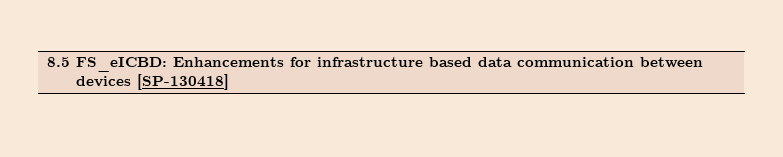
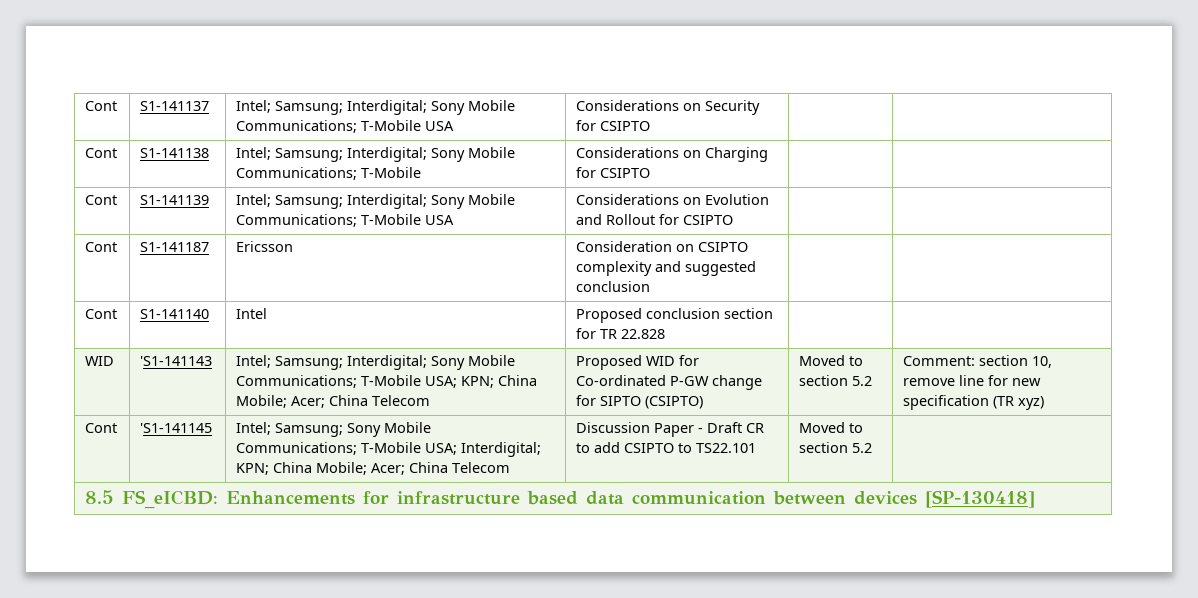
(46, 62) none -> [85,101,118,111] [140,101,210,111] [236,100,516,115] [236,120,455,133] [576,100,761,115] [576,120,651,131] [85,148,118,158] [140,148,210,158] [236,147,516,162] [236,167,422,180] [576,147,769,162] [576,167,651,178] [85,195,118,205] [140,195,210,205] [236,194,516,209] [236,214,455,227] [576,194,770,205] [576,214,734,225] [85,242,118,252] [140,242,210,252] [236,241,294,252] [576,241,749,252] [576,261,757,276] [576,281,651,292] [85,309,118,319] [140,309,210,319] [236,308,268,319] [576,308,774,323] [576,328,666,339] [85,356,115,366] [140,356,213,366] [236,355,516,370] [236,375,538,388] [236,395,431,408] [576,355,700,370] [576,375,763,390] [576,395,704,409] [799,355,864,366] [799,375,873,386] [903,355,1053,368] [903,375,1042,386] [903,395,1045,410] [85,423,118,433] [140,423,213,433] [236,422,432,437] [236,442,542,457] [236,462,511,475] [576,422,765,437] [576,442,757,453] [799,422,864,433] [799,442,873,453] Cont | S1-141137 | Intel; Samsung; Interdigital; Sony Mobile Communications; T-Mobile USA | Considerations on Security for CSIPTO | | // Cont | S1-141138 | Intel; Samsung; Interdigital; Sony Mobile Communications; T-Mobile | Considerations on Charging for CSIPTO | | // Cont | S1-141139 | Intel; Samsung; Interdigital; Sony Mobile Communications; T-Mobile USA | Considerations on Evolution and Rollout for CSIPTO | | // Cont | S1-141187 | Ericsson | Consideration on CSIPTO complexity and suggested conclusion | | // Cont | S1-141140 | Intel | Proposed conclusion section for TR 22.828 | | // WID | 'S1-141143 | Intel; Samsung; Interdigital; Sony Mobile Communications; T-Mobile USA; KPN; China Mobile; Acer; China Telecom | Proposed WID for Co-ordinated P-GW change for SIPTO (CSIPTO) | Moved to section 5.2 | Comment: section 10, remove line for new specification (TR xyz) // Cont | 'S1-141145 | Intel; Samsung; Sony Mobile Communications; T-Mobile USA; Interdigital; KPN; China Mobile; Acer; China Telecom | Discussion Paper - Draft CR to add CSIPTO to TS22.101 | Moved to section 5.2 | //

